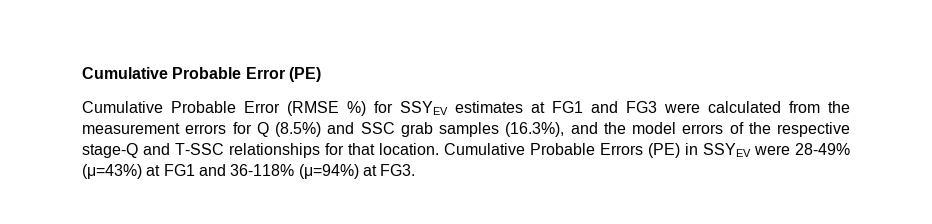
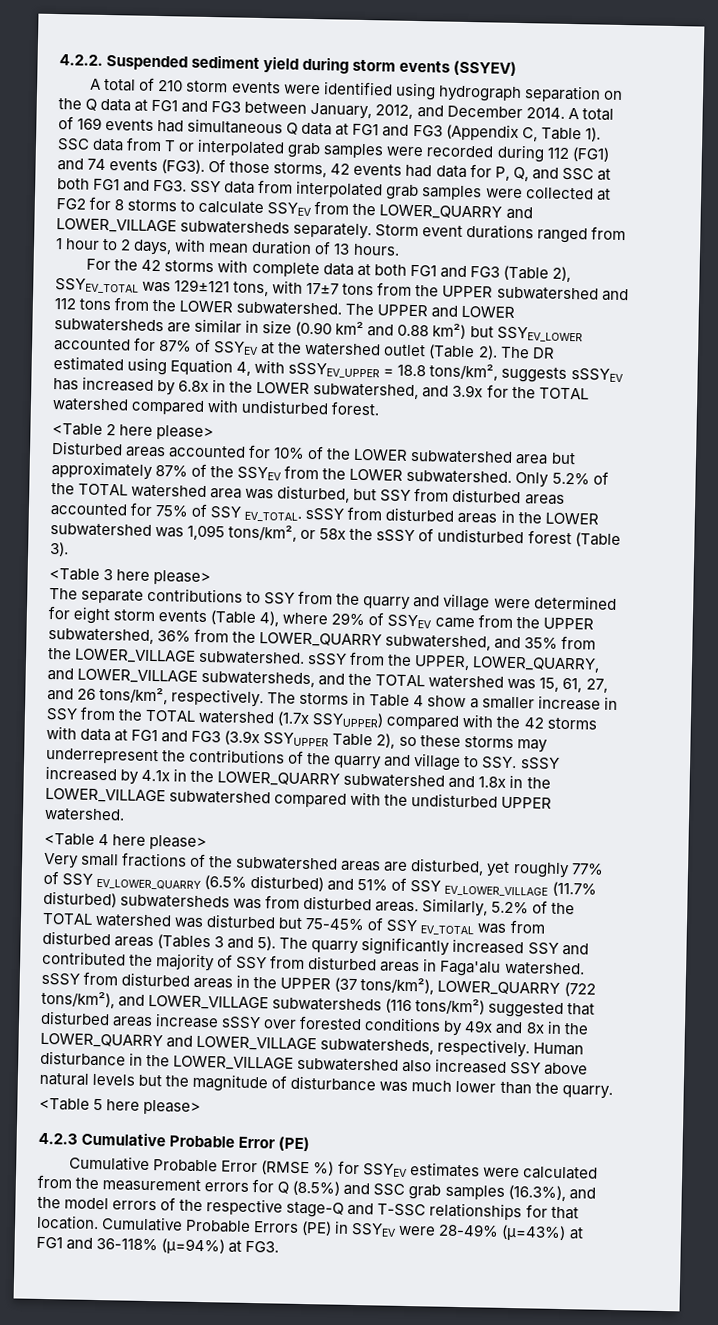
(82, 73) none -> [59,54,518,76] [90,77,623,103] [58,98,614,121] [58,116,601,142] [57,137,610,163] [57,158,611,182] [57,178,611,201] [56,196,533,220] [56,218,627,244] [55,238,400,256] [86,258,571,283] [55,278,629,302] [54,297,516,318] [54,318,583,343] [53,337,555,360] [53,356,623,383] [53,376,589,400] [52,398,381,416] [52,423,215,441] [51,441,576,465] [51,461,609,488] [51,483,565,505] [50,502,599,525] [50,523,621,548] [50,541,69,557] [49,567,212,586] [49,587,617,612] [48,605,594,630] [48,627,597,651] [48,647,601,673] [47,667,608,693] [47,686,618,711] [46,706,597,730] [46,725,548,753] [46,747,560,771] [45,765,551,789] [45,787,553,809] [44,807,125,822] [44,832,208,851] [43,852,604,879] [43,870,597,897] [43,890,576,917] [42,912,546,936] [42,930,589,956] [42,950,585,977] [41,971,596,997] [41,990,596,1019] [40,1010,589,1037] [40,1032,585,1058] [40,1050,589,1076] [39,1072,613,1099] [39,1097,202,1116] [38,1132,78,1145] 4.2.2. Suspended sediment yield during storm events (SSYEV) // A total of 210 storm events were identified using hydrograph separation on the Q data at FG1 and FG3 between January, 2012, and December 2014. A total of 169 events had simultaneous Q data at FG1 and FG3 (Appendix C, Table 1). SSC data from T or interpolated grab samples were recorded during 112 (FG1) and 74 events (FG3). Of those storms, 42 events had data for P, Q, and SSC at both FG1 and FG3. SSY data from interpolated grab samples were collected at FG2 for 8 storms to calculate SSYEV from the LOWER_QUARRY and LOWER_VILLAGE subwatersheds separately. Storm event durations ranged from 1 hour to 2 days, with mean duration of 13 hours. // For the 42 storms with complete data at both FG1 and FG3 (Table 2), SSYEV_TOTAL was 129±121 tons, with 17±7 tons from the UPPER subwatershed and 112 tons from the LOWER subwatershed. The UPPER and LOWER subwatersheds are similar in size (0.90 km² and 0.88 km²) but SSYEV_LOWER accounted for 87% of SSYEV at the watershed outlet (Table 2). The DR estimated using Equation 4, with sSSYEV_UPPER = 18.8 tons/km², suggests sSSYEV has increased by 6.8x in the LOWER subwatershed, and 3.9x for the TOTAL watershed compared with undisturbed forest. // <Table 2 here please> // Disturbed areas accounted for 10% of the LOWER subwatershed area but approximately 87% of the SSYEV from the LOWER subwatershed. Only 5.2% of the TOTAL watershed area was disturbed, but SSY from disturbed areas accounted for 75% of SSY EV_TOTAL. sSSY from disturbed areas in the LOWER subwatershed was 1,095 tons/km², or 58x the sSSY of undisturbed forest (Table 3). // <Table 3 here please> // The separate contributions to SSY from the quarry and village were determined for eight storm events (Table 4), where 29% of SSYEV came from the UPPER subwatershed, 36% from the LOWER_QUARRY subwatershed, and 35% from the LOWER_VILLAGE subwatershed. sSSY from the UPPER, LOWER_QUARRY, and LOWER_VILLAGE subwatersheds, and the TOTAL watershed was 15, 61, 27, and 26 tons/km², respectively. The storms in Table 4 show a smaller increase in SSY from the TOTAL watershed (1.7x SSYUPPER) compared with the 42 storms with data at FG1 and FG3 (3.9x SSYUPPER Table 2), so these storms may underrepresent the contributions of the quarry and village to SSY. sSSY increased by 4.1x in the LOWER_QUARRY subwatershed and 1.8x in the LOWER_VILLAGE subwatershed compared with the undisturbed UPPER watershed. // <Table 4 here please> // Very small fractions of the subwatershed areas are disturbed, yet roughly 77% of SSY EV_LOWER_QUARRY (6.5% disturbed) and 51% of SSY EV_LOWER_VILLAGE (11.7% disturbed) subwatersheds was from disturbed areas. Similarly, 5.2% of the TOTAL watershed was disturbed but 75-45% of SSY EV_TOTAL was from disturbed areas (Tables 3 and 5). The quarry significantly increased SSY and contributed the majority of SSY from disturbed areas in Faga'alu watershed. sSSY from disturbed areas in the UPPER (37 tons/km²), LOWER_QUARRY (722 tons/km²), and LOWER_VILLAGE subwatersheds (116 tons/km²) suggested that disturbed areas increase sSSY over forested conditions by 49x and 8x in the LOWER_QUARRY and LOWER_VILLAGE subwatersheds, respectively. Human disturbance in the LOWER_VILLAGE subwatershed also increased SSY above natural levels but the magnitude of disturbance was much lower than the quarry. // <Table 5 here please> // 4.2.3
[531,101,657,113] at FG1 and FG3 -> (480, 1170) none

